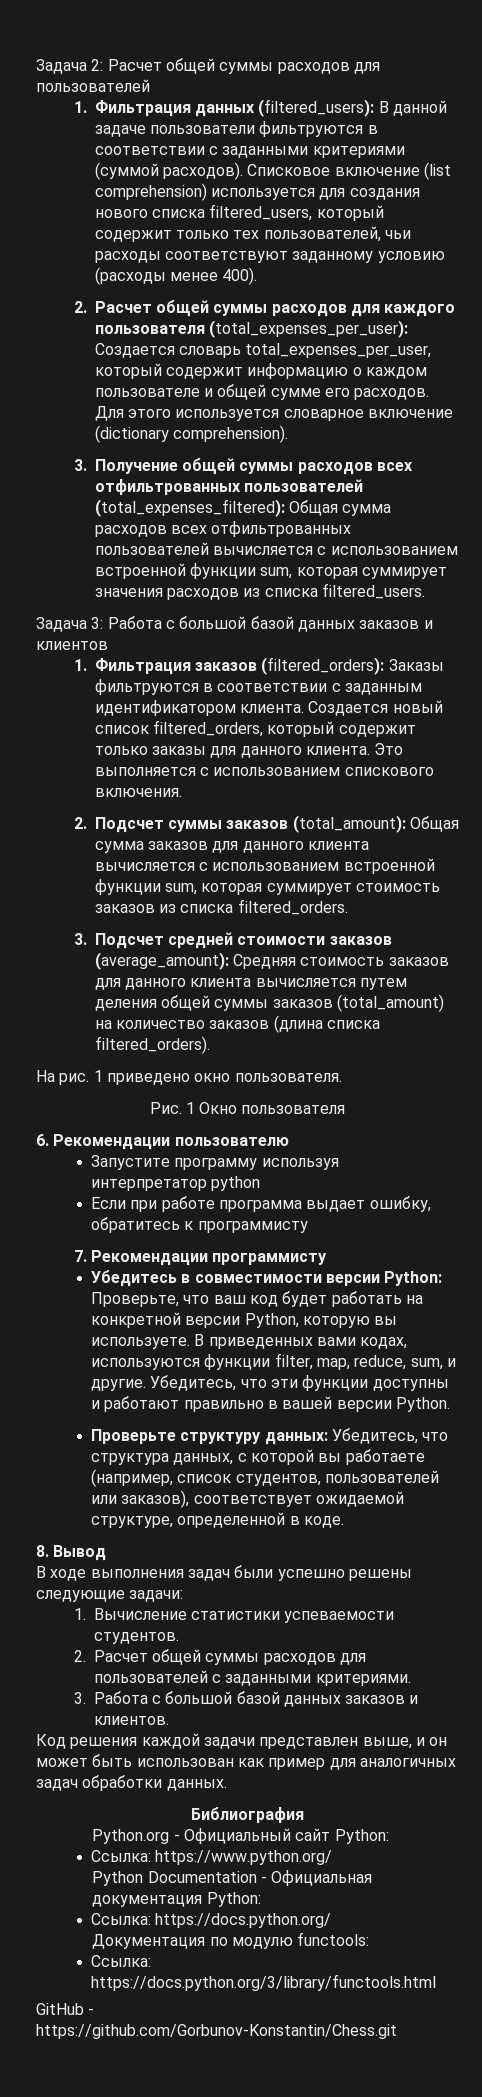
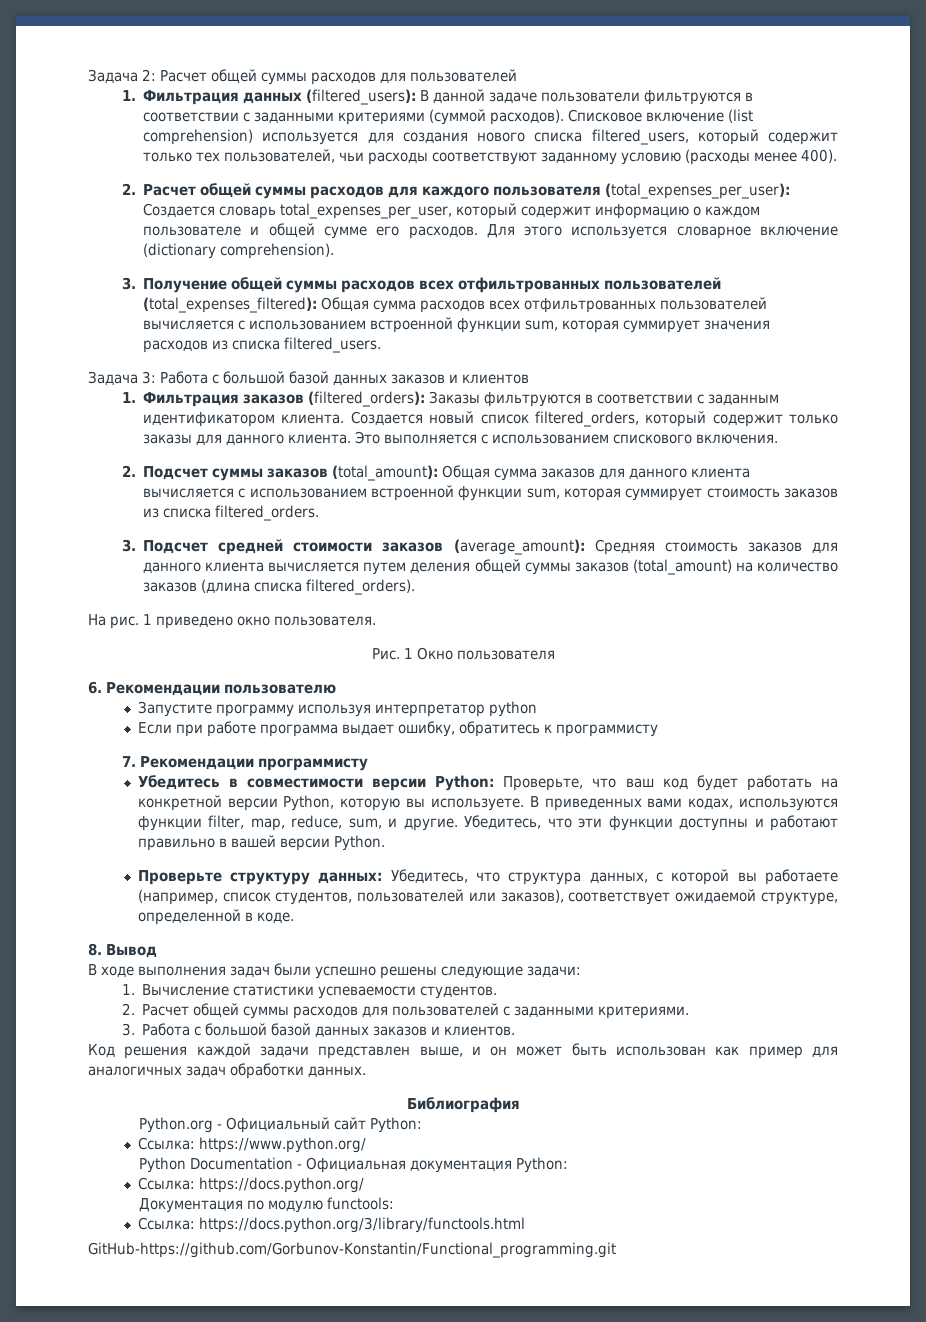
[36,2003,95,2015] [36,2024,397,2039] GitHub - https://github.com/Gorbunov-Konstantin/Chess.git -> [88,1242,616,1258] GitHub-https://github.com/Gorbunov-Konstantin/Functional_programming.git

